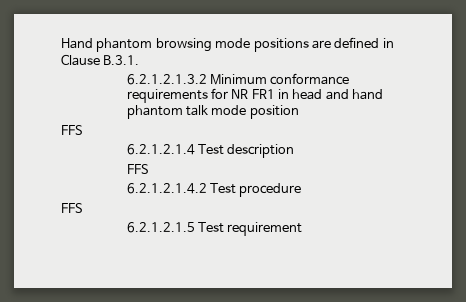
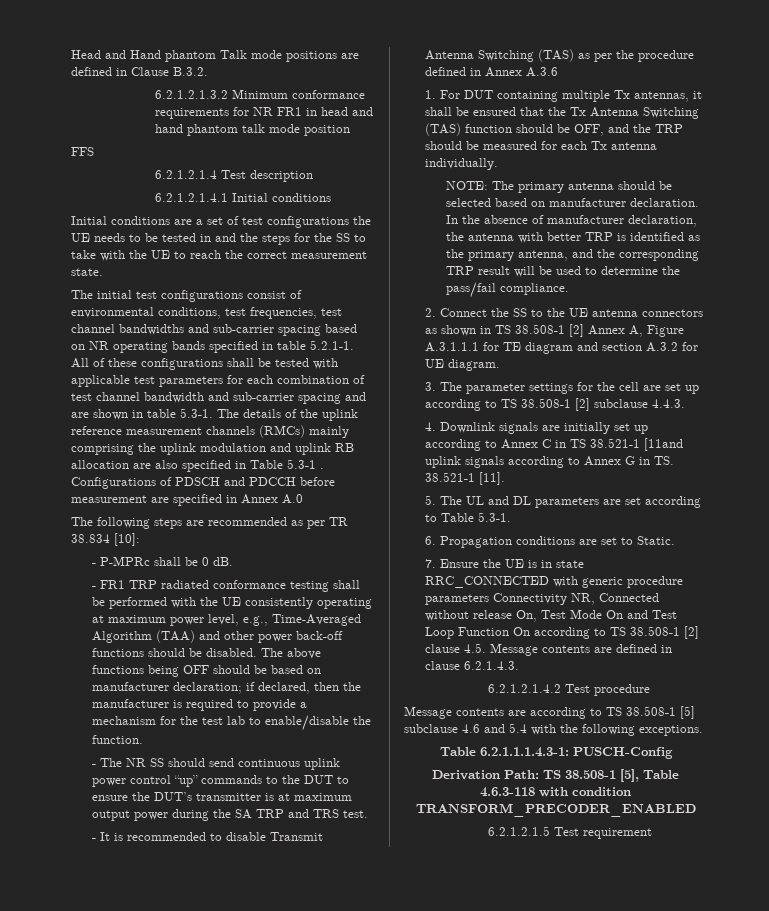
(61, 43) none -> [71,50,126,59] Head and
[155,38,212,52] browsing -> [220,50,247,59] Talk
[103,55,140,65] B.3.1. -> [173,67,208,76] B.3.2.
[126,164,149,174] [126,183,302,197] [61,203,83,213] FFS // 6.2.1.2.1.4.2 Test procedure // FFS -> [155,193,332,202] [71,216,371,228] [71,233,366,245] [71,250,367,261] [71,268,103,276] [71,290,302,302] [71,307,342,319] [71,324,357,336] [71,340,354,353] [71,358,338,370] [71,375,365,387] [71,392,366,404] [71,408,358,421] [71,425,349,438] [71,443,354,455] [71,459,324,472] [71,477,335,489] [71,494,303,506] [71,517,348,529] [71,533,140,546] [92,556,234,566] [92,580,361,592] [92,597,373,609] [92,614,362,626] [92,630,344,643] [92,648,322,659] [92,665,322,677] [92,682,362,694] [92,699,308,711] [92,715,372,731] [92,735,144,744] [92,758,341,770] [92,775,350,787] [92,792,353,801] [92,809,369,821] [92,832,324,841] [425,49,695,62] [425,67,559,77] [425,90,703,102] [425,107,700,119] [425,123,684,136] [425,141,658,150] [425,158,499,170] [446,181,673,193] [446,198,700,207] [446,215,698,227] [446,232,701,243] [446,249,700,261] [446,266,681,277] [446,282,570,298] [425,308,704,317] [425,324,685,337] [425,342,699,354] [425,359,501,371] [425,382,700,394] [425,398,686,411] [425,422,649,434] [425,438,684,451] [425,456,675,468] [425,472,506,485] [425,495,702,508] [425,512,512,522] [425,536,676,548] [425,559,585,568] [425,576,684,588] [425,593,660,605] [425,609,678,622] [425,626,700,639] [425,643,673,656] [425,661,520,670] [488,684,651,696] [404,706,695,719] [404,723,703,736] [439,747,673,759] [432,769,679,782] [480,787,631,797] [415,803,696,817] 6.2.1.2.1.4.1 Initial conditions // Initial conditions are a set of test configurations the UE needs to be tested in and the steps for the SS to take with the UE to reach the correct measurement state. // The initial test configurations consist of environmental conditions, test frequencies, test channel bandwidths and sub-carrier spacing based on NR operating bands specified in table 5.2.1-1. All of these configurations shall be tested with applicable test parameters for each combination of test channel bandwidth and sub-carrier spacing and are shown in table 5.3-1. The details of the uplink reference measurement channels (RMCs) mainly comprising the uplink modulation and uplink RB allocation are also specified in Table 5.3-1 . Configurations of PDSCH and PDCCH before measurement are specified in Annex A.0 // The following steps are recommended as per TR 38.834 [10]: // - P-MPRc shall be 0 dB. // - FR1 TRP radiated conformance testing shall be performed with the UE consistently operating at maximum power level, e.g., Time-Averaged Algorithm (TAA) and other power back-off functions should be disabled. The above functions being OFF should be based on manufacturer declaration; if declared, then the manufacturer is required to provide a mechanism for the test lab to enable/disable the function. // - The NR SS should send continuous uplink power control “up” commands to the DUT to ensure the DUT’s transmitter is at maximum output power during the SA TRP and TRS test. // - It is recommended to disable Transmit Antenna Switching (TAS) as per the procedure defined in Annex A.3.6 // 1. For DUT containing multiple Tx antennas, it shall be ensured that the Tx Antenna Switching (TAS) function should be OFF, and the TRP should be measured for each Tx antenna individually. // NOTE: The primary antenna should be selected based on manufacturer declaration. In the absence of manufacturer declaration, the antenna with better TRP is identified as the primary antenna, and the corresponding TRP result will be used to determine the pass/fail compliance. // 2. Connect the SS to the UE antenna connectors as shown in TS 38.508-1 [2] Annex A, Figure A.3.1.1.1 for TE diagram and section A.3.2 for UE diagram. // 3. The parameter settings for the cell are set up according to TS 38.508-1 [2] subclause 4.4.3. // 4. Downlink signals are initially set up according to Annex C in TS 38.521-1 [11and uplink signals according to Annex G in TS. 38.521-1 [11]. // 5. The UL and DL parameters are set according to Table 5.3-1. // 6. Propagation conditions are set to Static. // 7. Ensure the UE is in state RRC_CONNECTED with generic procedure parameters Connectivity NR, Connected without release On, Test Mode On and Test Loop Function On according to TS 38.508-1 [2] clause 4.5. Message contents are defined in clause 6.2.1.4.3. // 6.2.1.2.1.4.2 Test procedure // Message contents are according to TS 38.508-1 [5] subclause 4.6 and 5.4 with the following exceptions. // Table 6.2.1.1.1.4.3-1: PUSCH-Config // Derivation Path: TS 38.508-1 [5], Table 4.6.3-118 with condition TRANSFORM_PRECODER_ENABLED

